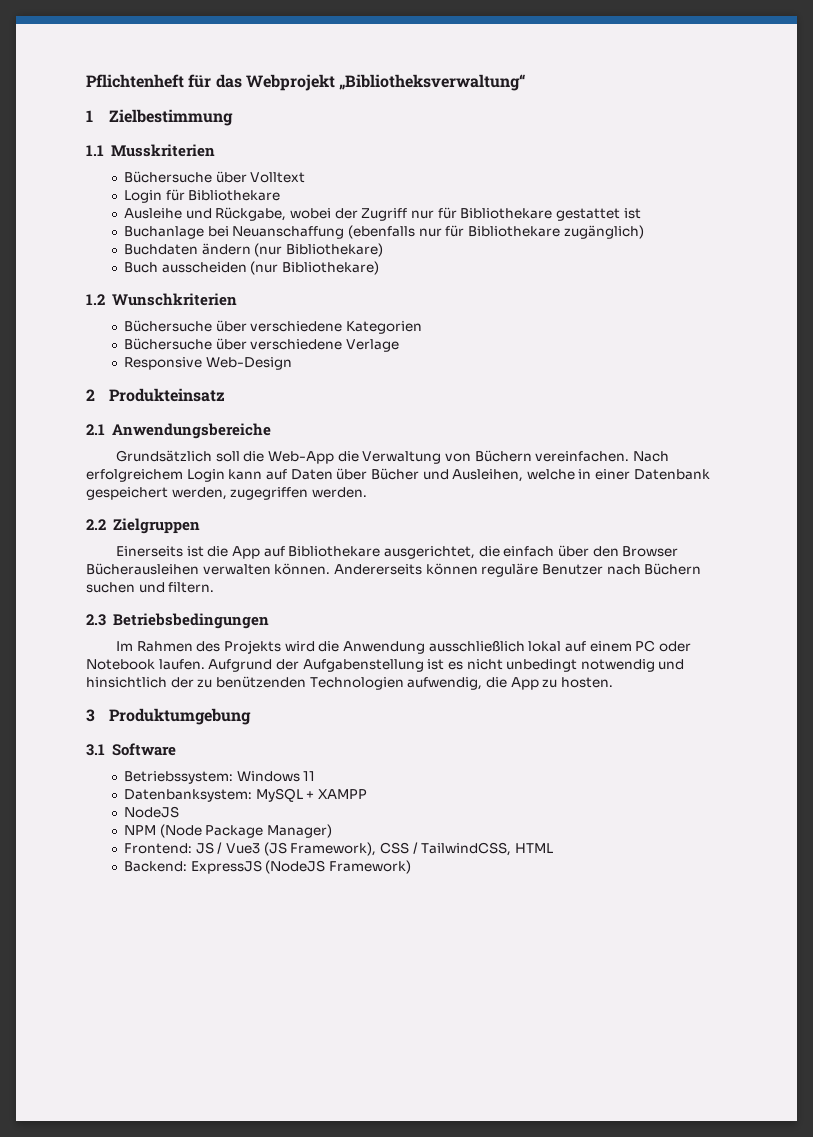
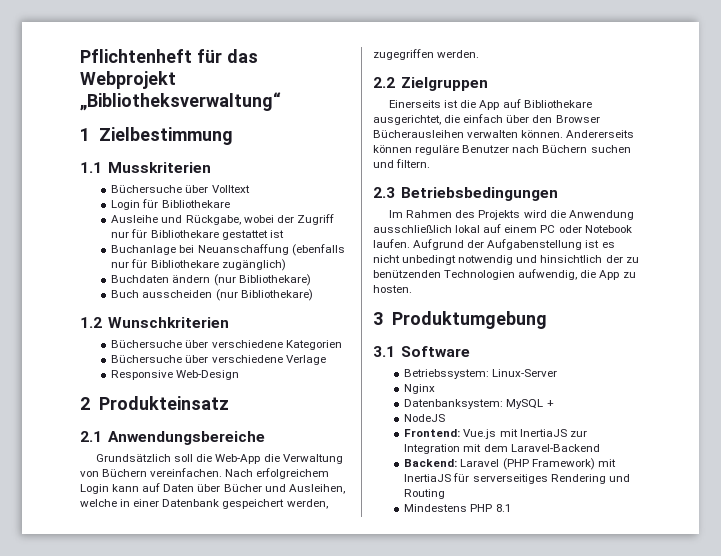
[236,771,316,782] Windows 11 -> [492,369,558,377] [404,384,436,394] Linux-Server // Nginx
[318,789,368,799] XAMPP -> (554, 403) none
[124,824,333,838] [124,842,553,856] [124,860,412,874] NPM (Node Package Manager) // Frontend: JS / Vue3 (JS Framework), CSS / TailwindCSS, HTML // Backend: ExpressJS (NodeJS Framework) -> [404,429,587,439] [404,444,600,454] [404,458,616,470] [404,473,630,484] [404,489,446,499] [404,504,511,512] Frontend: Vue.js mit InertiaJS zur Integration mit dem Laravel-Backend // Backend: Laravel (PHP Framework) mit InertiaJS für serverseitiges Rendering und Routing // Mindestens PHP 8.1

